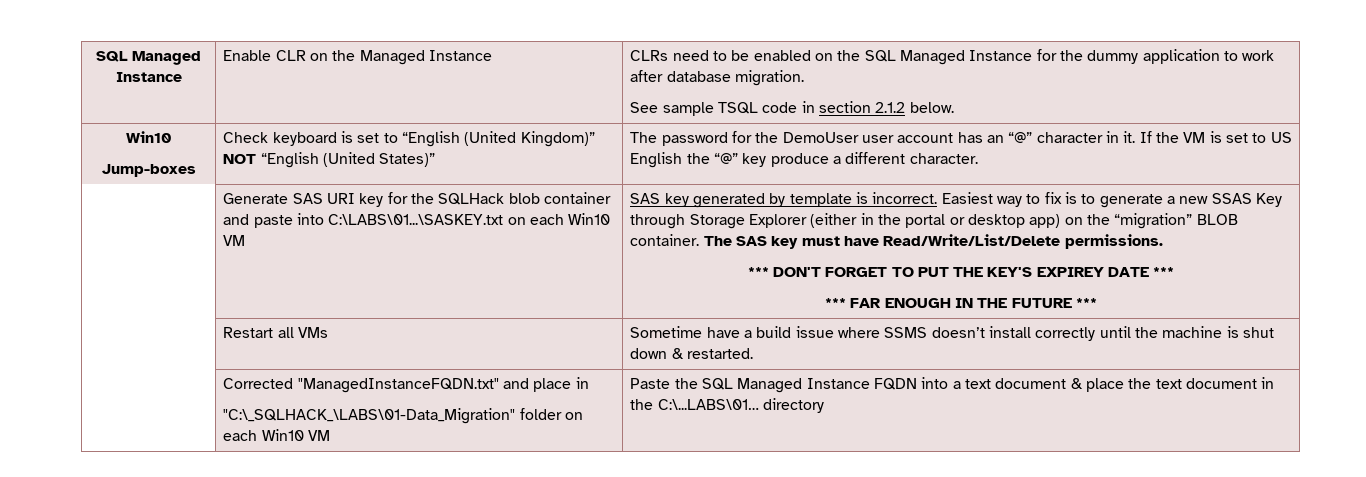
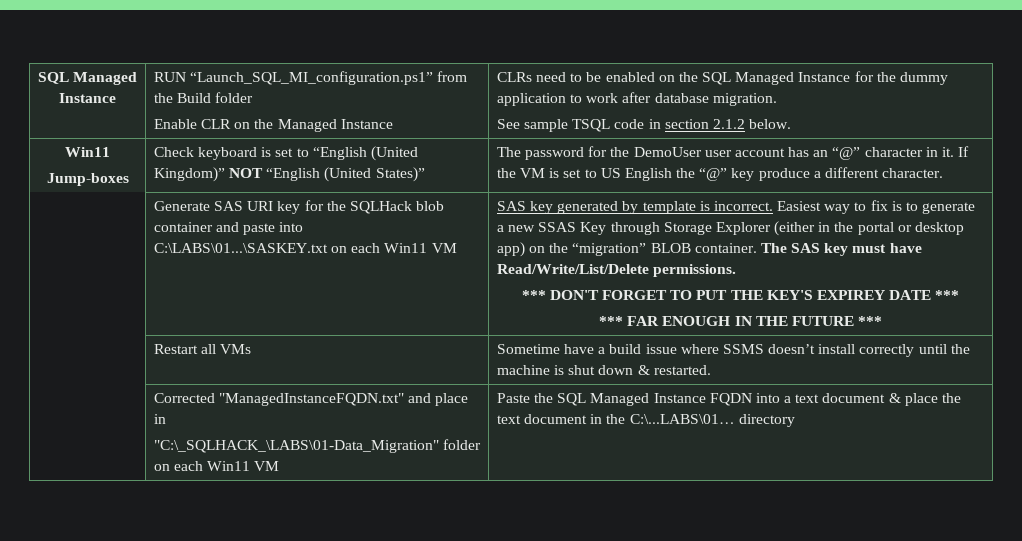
(182, 77) none -> [153,71,468,85] [153,92,254,103] RUN “Launch_SQL_MI_configuration.ps1” from the Build folder //
[126,131,171,143] Win10 -> [65,147,110,157] Win11
[568,213,611,225] Win10 -> [384,243,428,253] Win11
[261,429,304,441] Win10 -> [207,461,251,471] Win11

